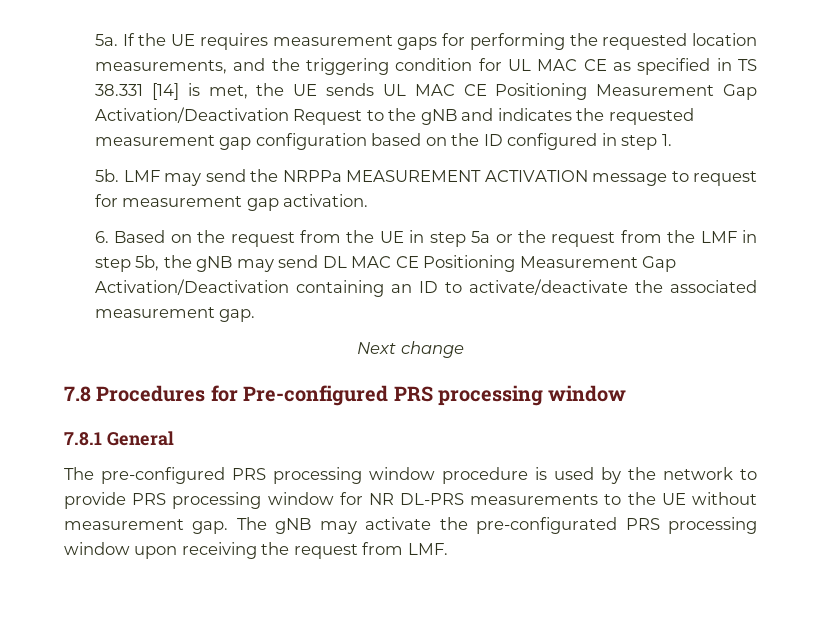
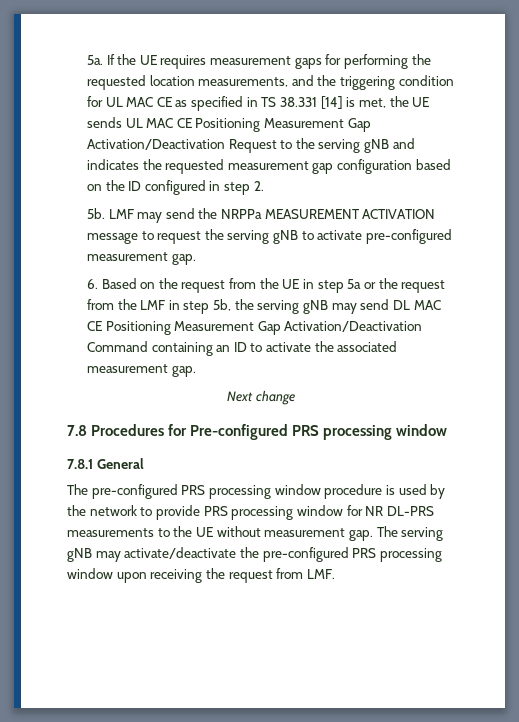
(417, 114) none -> [318,139,361,153] serving
[661,134,672,146] 1. -> [253,181,264,191] 2.
[94,194,369,211] for measurement gap activation. -> [204,229,453,244] [86,252,196,265] the serving gNB to activate pre-configured measurement gap.
(192, 261) none -> [257,300,300,314] serving
(289, 287) none -> [86,341,148,352] Command
[468,279,628,295] activate/deactivate -> [266,342,312,352] activate
[275,517,618,534] gNB may activate the pre-configurated -> [401,527,444,541] [67,547,349,562] serving gNB may activate/deactivate the pre-configured

